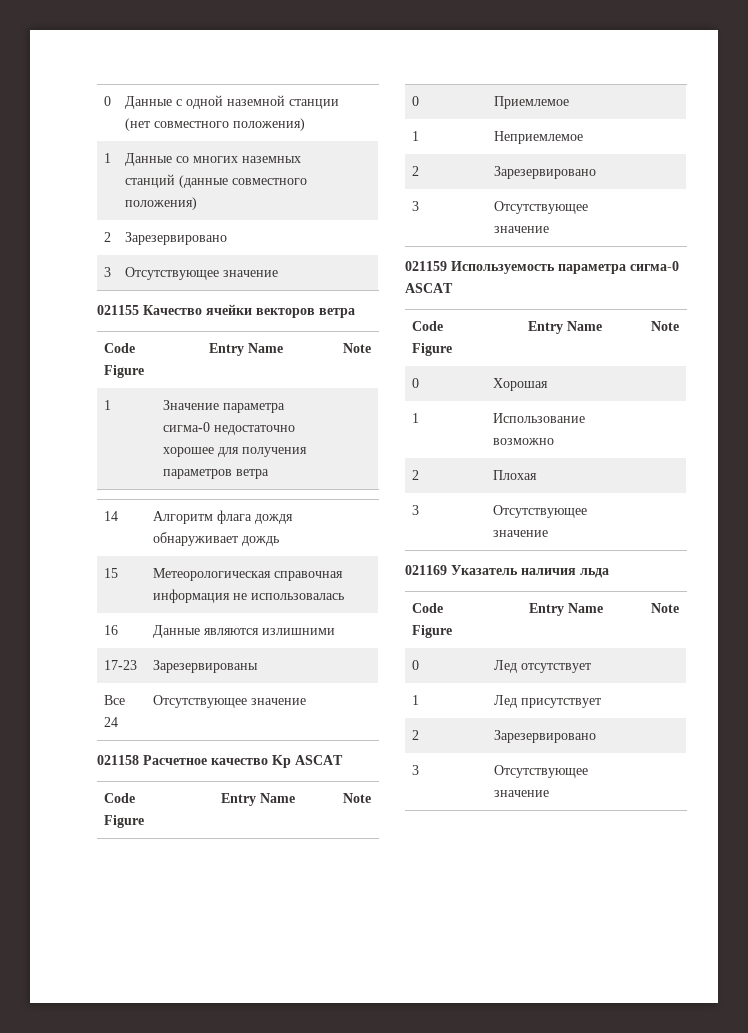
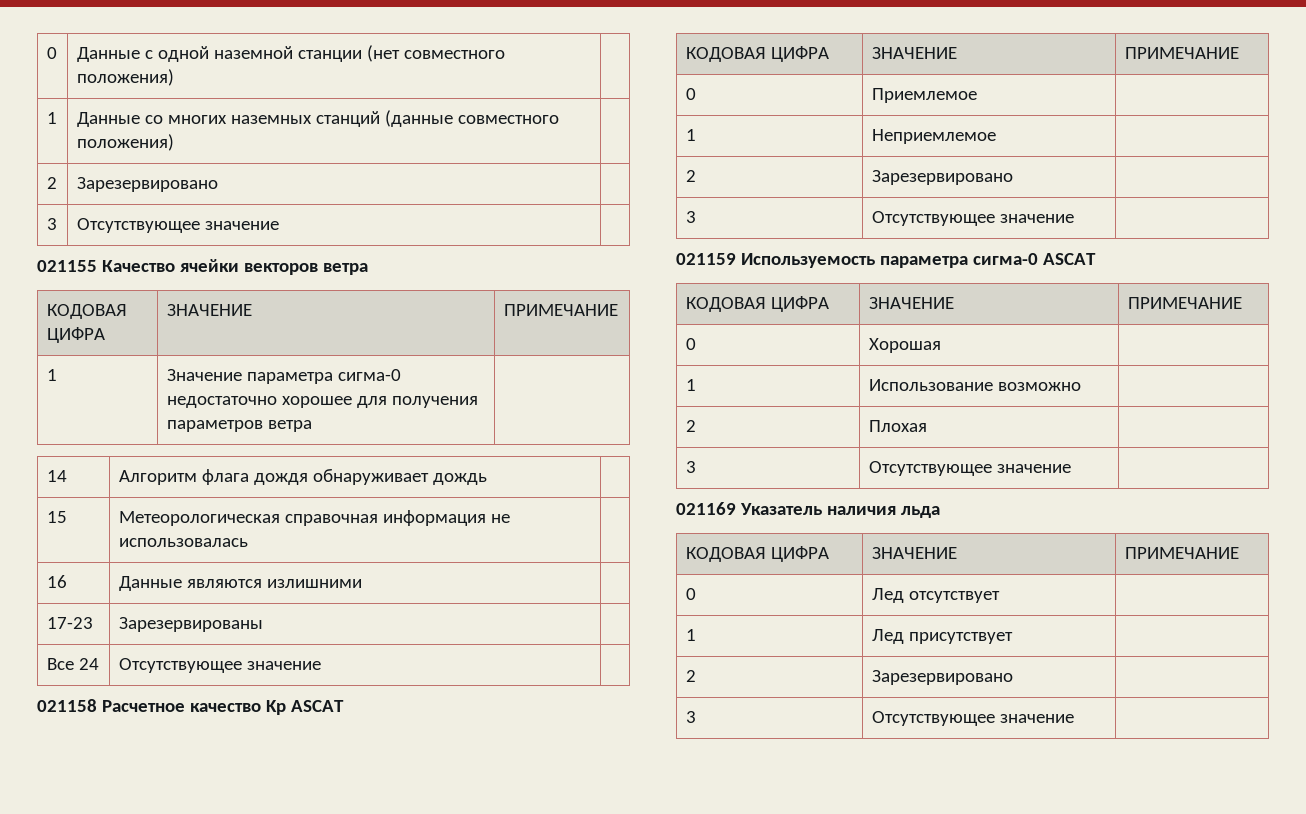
[103,343,135,353] [103,365,144,378] [209,343,283,356] [343,343,371,353] Code Figure | Entry Name | Note -> [46,304,127,319] [46,327,105,343] [166,304,252,316] [503,304,618,316] КОДОВАЯ ЦИФРА | ЗНАЧЕНИЕ | ПРИМЕЧАНИЕ
[103,793,135,803] [103,815,144,828] [220,793,295,806] [343,793,371,803] Code Figure | Entry Name | Note -> [685,46,829,62] [871,47,957,59] [1124,47,1239,59] КОДОВАЯ ЦИФРА | ЗНАЧЕНИЕ | ПРИМЕЧАНИЕ
[411,321,443,331] [411,343,452,356] [528,321,602,334] [651,321,679,331] Code Figure | Entry Name | Note -> [685,296,829,312] [868,297,954,309] [1127,297,1242,309] КОДОВАЯ ЦИФРА | ЗНАЧЕНИЕ | ПРИМЕЧАНИЕ
[411,603,443,613] [411,625,452,638] [528,603,603,616] [651,603,679,613] Code Figure | Entry Name | Note -> [685,546,829,562] [871,547,957,559] [1124,547,1239,559] КОДОВАЯ ЦИФРА | ЗНАЧЕНИЕ | ПРИМЕЧАНИЕ

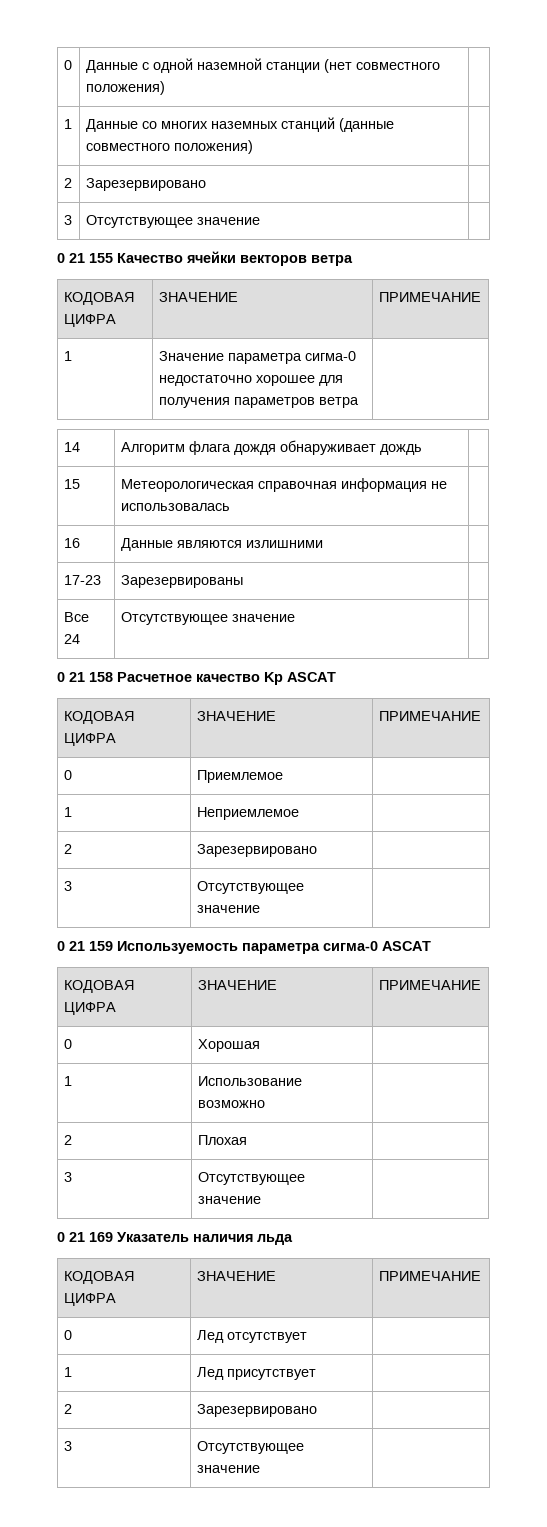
[37,260,97,272] 021155 -> [57,253,113,263] 0 21 155
[37,699,97,712] 021158 -> [57,672,113,682] 0 21 158
[676,253,736,265] 021159 -> [57,941,113,951] 0 21 159
[676,502,736,515] 021169 -> [57,1232,113,1242] 0 21 169

